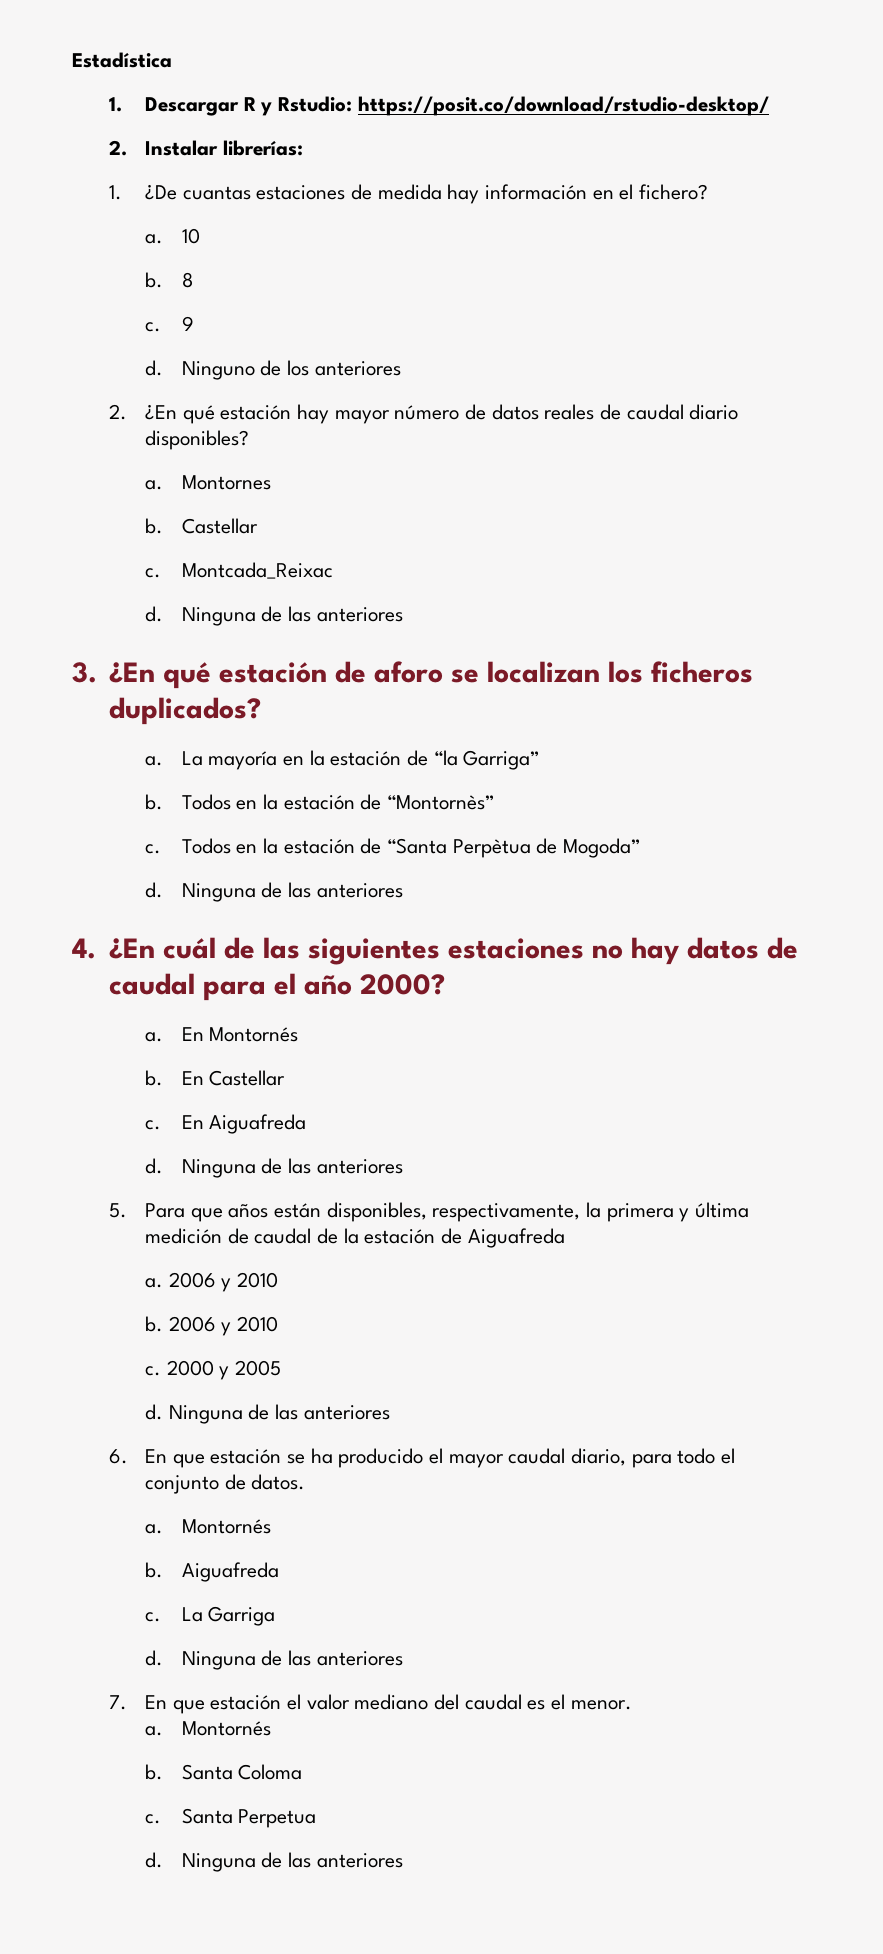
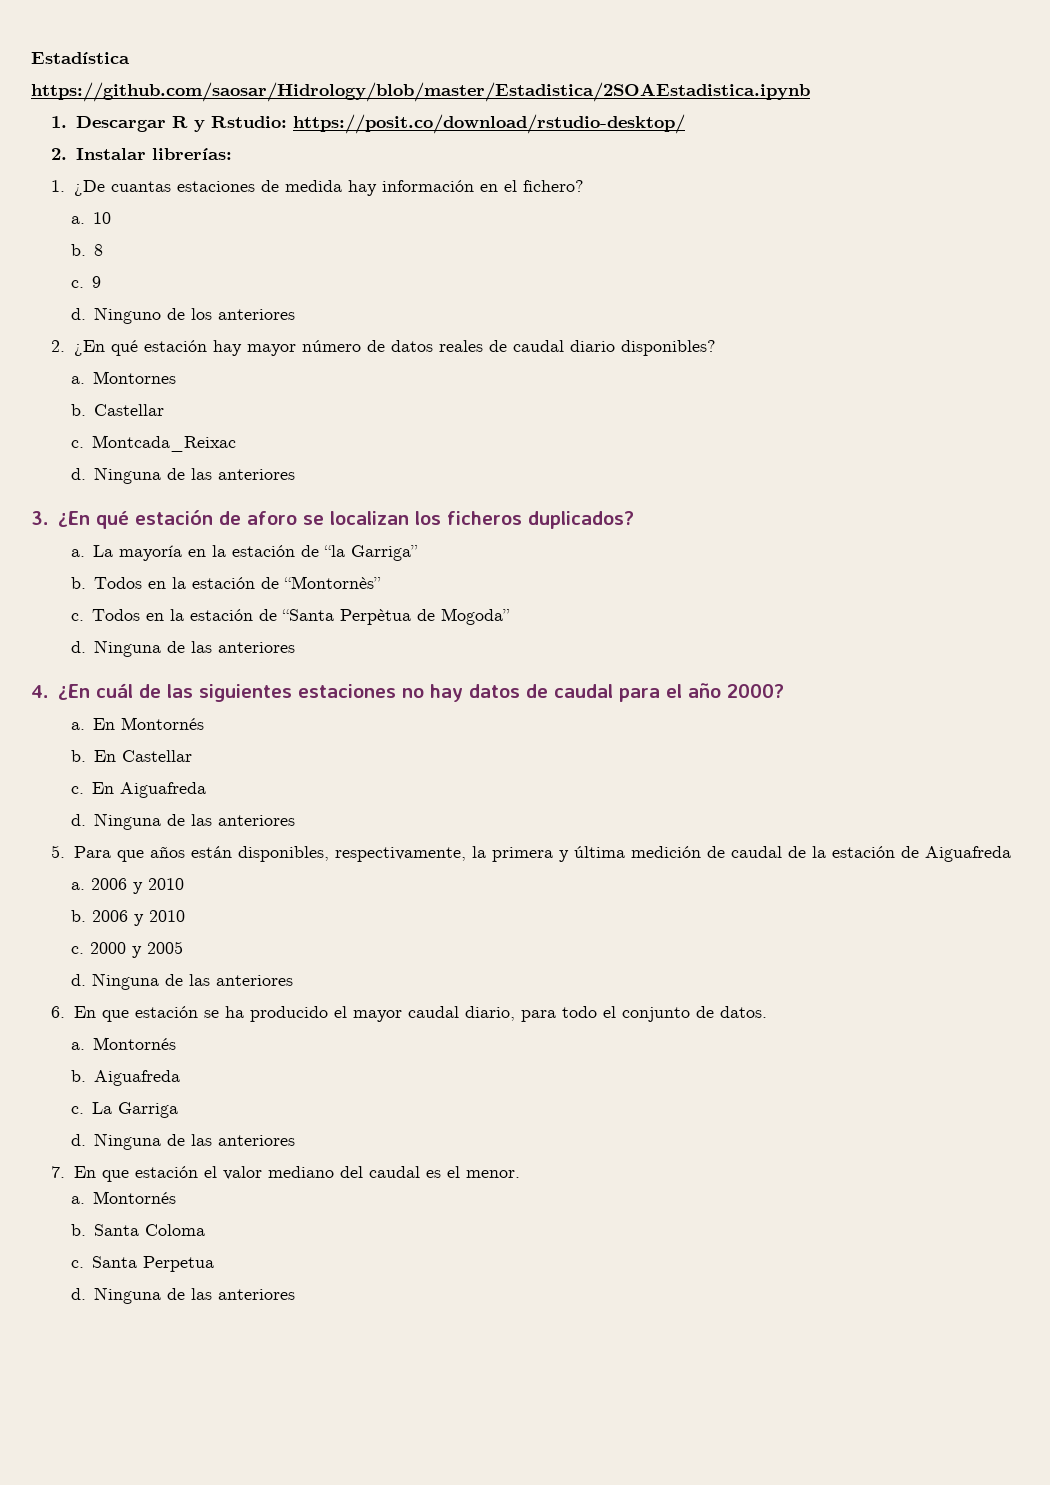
(172, 60) none -> [31,82,810,102] // https://github.com/saosar/Hidrology/blob/master/Estadistica/2SOAEstadistica.ipynb

